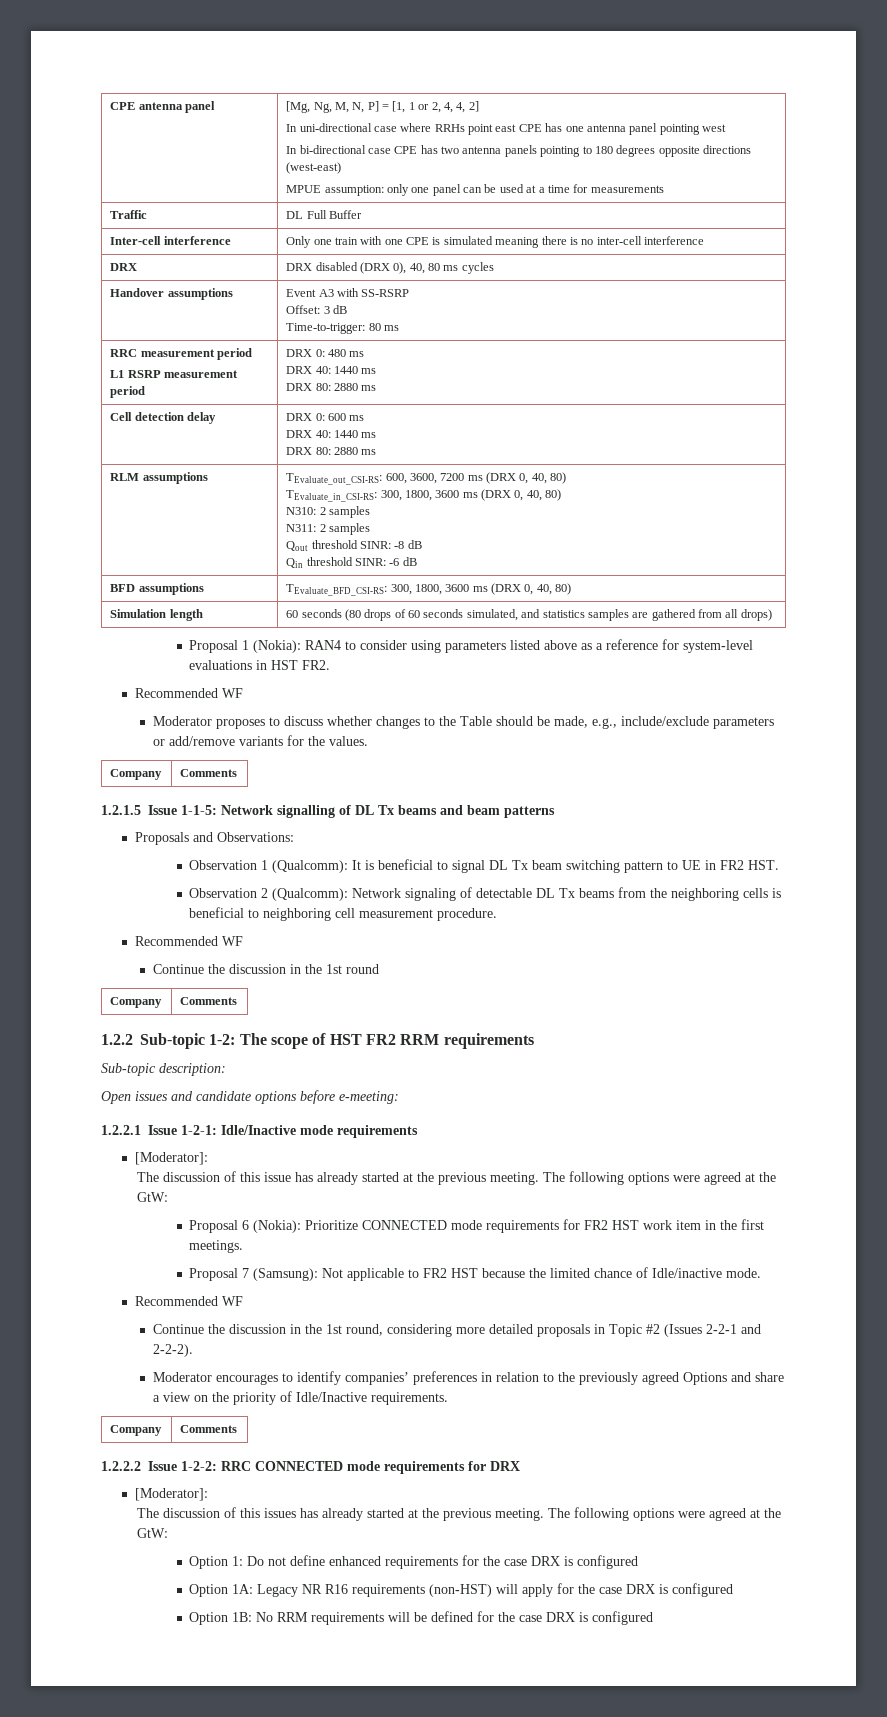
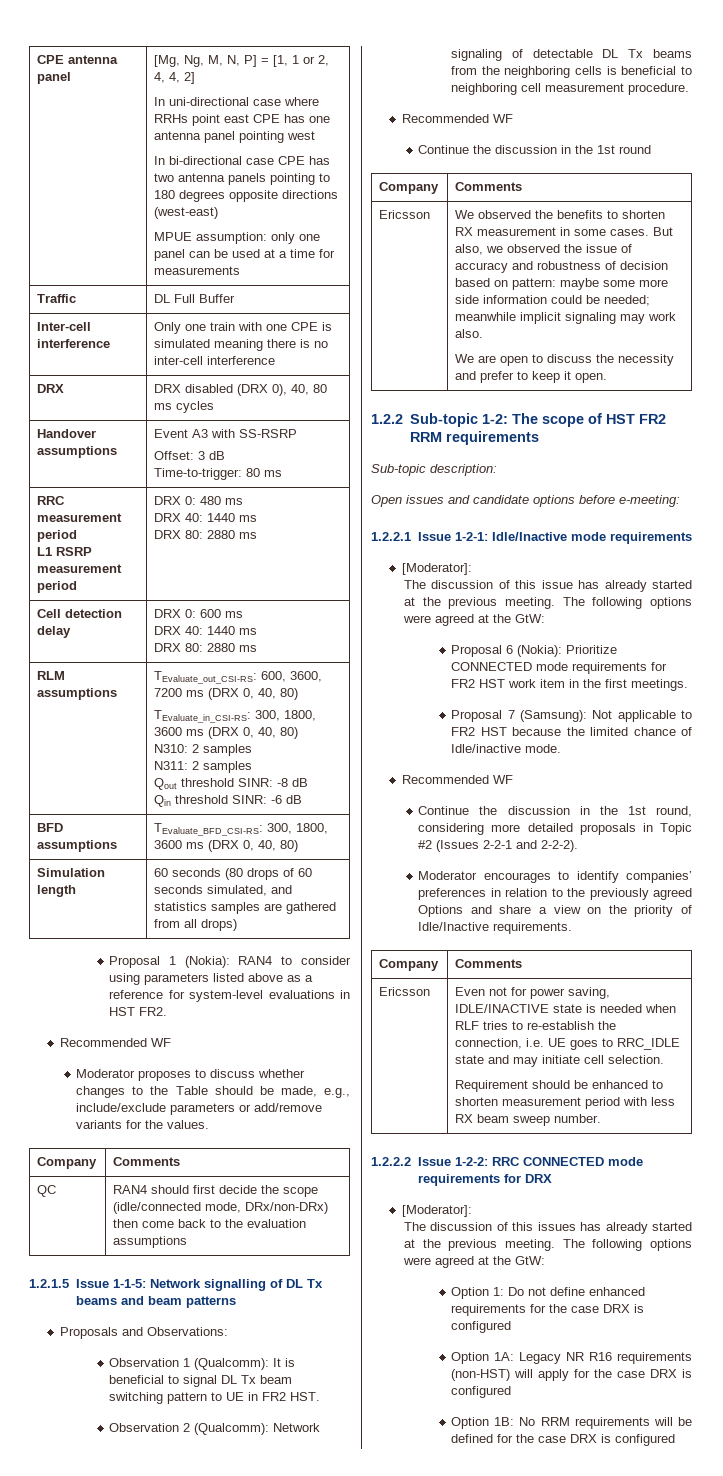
(238, 773) none -> [37,1185,57,1197] [113,1185,319,1197] [113,1202,329,1214] [113,1219,307,1228] [113,1236,188,1248] // QC | RAN4 should first decide the scope (idle/connected mode, DRx/non-DRx) then come back to the evaluation assumptions
(238, 1001) none -> [379,210,431,219] [455,210,666,219] [455,227,674,236] [455,244,633,255] [455,261,669,273] [455,278,669,290] [455,295,651,306] [455,312,677,324] [455,329,484,338] [455,354,675,366] [455,371,608,383] // Ericsson | We observed the benefits to shorten RX measurement in some cases. But also, we observed the issue of accuracy and robustness of decision based on pattern: maybe some more side information could be needed; meanwhile implicit signaling may work also. // We are open to discuss the necessity and prefer to keep it open.
(238, 1429) none -> [379,987,431,996] [455,987,611,999] [455,1004,677,1013] [455,1021,617,1030] [455,1038,681,1050] [455,1055,665,1067] [455,1080,664,1092] [455,1097,676,1109] [455,1114,602,1126] // Ericsson | Even not for power saving, IDLE/INACTIVE state is needed when RLF tries to re-establish the connection, i.e. UE goes to RRC_IDLE state and may initiate cell selection. // Requirement should be enhanced to shorten measurement period with less RX beam sweep number.

